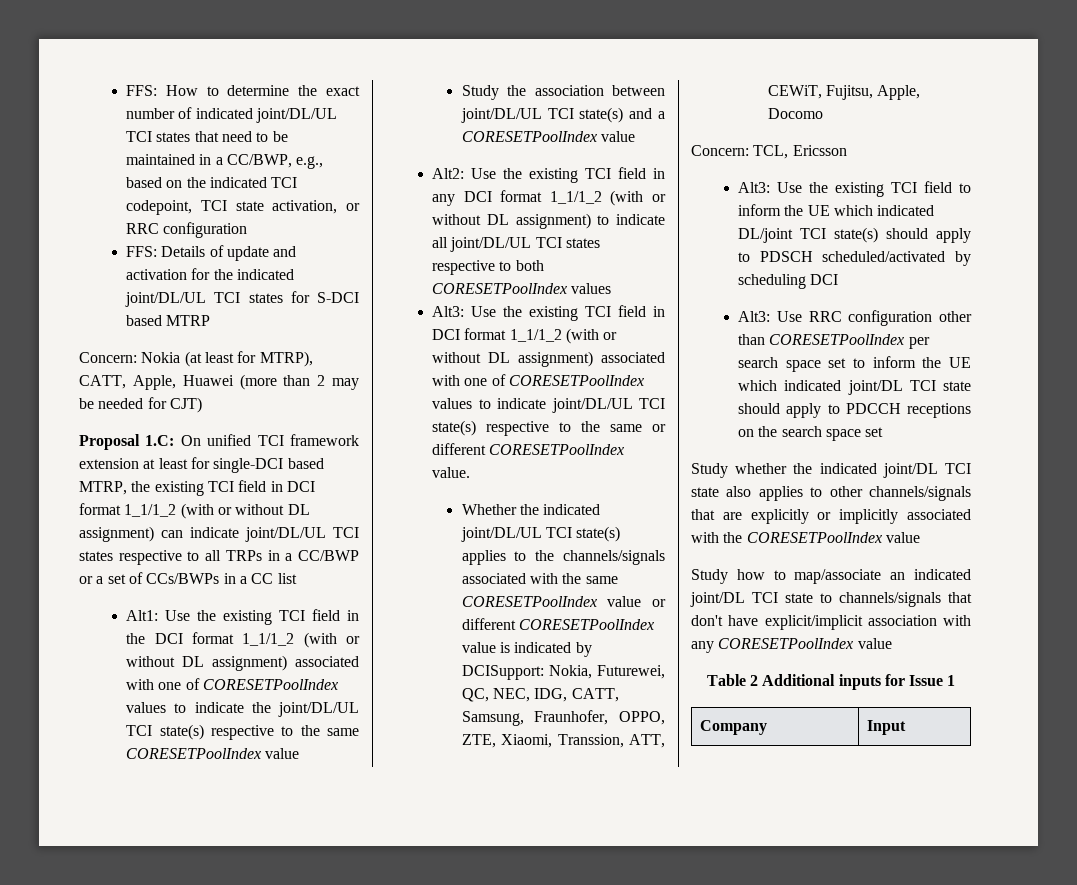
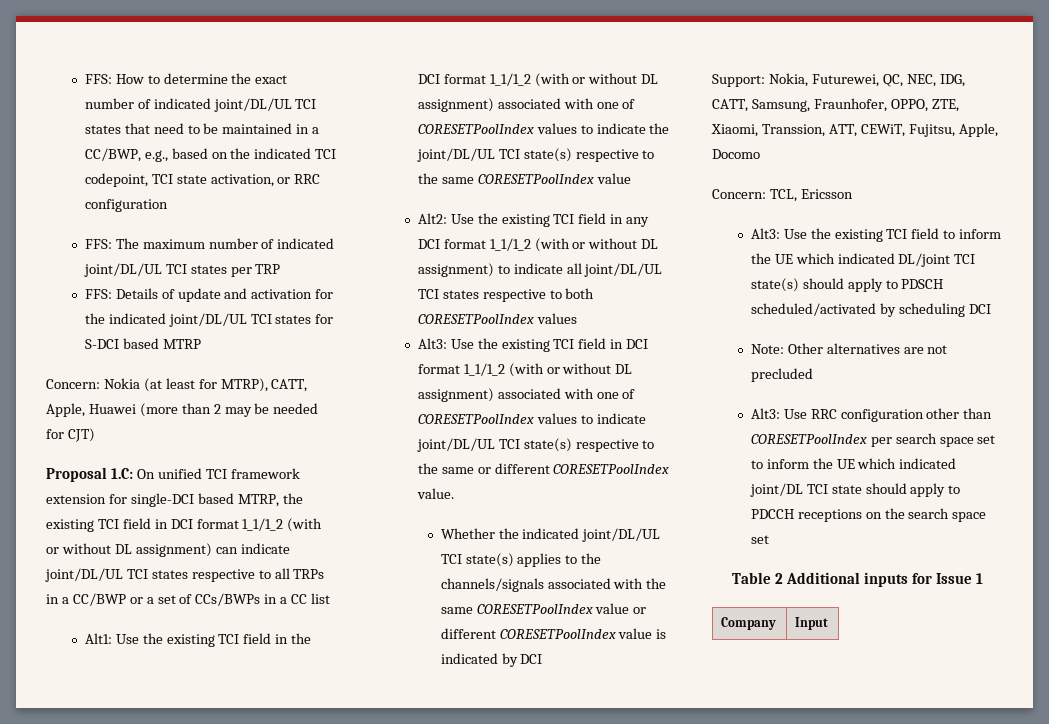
(248, 230) none -> [84,238,335,249] [83,263,281,277] // FFS: The maximum number of indicated joint/DL/UL TCI states per TRP
[143,458,188,469] at least -> (106, 499) none
[461,85,665,100] [460,107,665,123] [461,131,636,142] // Study the association between joint/DL/UL TCI state(s) and a CORESETPoolIndex value -> (631, 178) none
[461,665,544,680] DCISupport: -> [520,654,543,664] [712,74,765,87] DCI // Support:
(839, 279) none -> [750,343,948,354] [750,368,813,382] // Note: Other alternatives are not precluded
[691,463,971,478] [691,486,971,501] [691,509,971,524] [691,532,920,543] [691,569,971,584] [690,592,972,607] [691,615,971,630] [691,638,892,653] // Study whether the indicated joint/DL TCI state also applies to other channels/signals that are explicitly or implicitly associated with the CORESETPoolIndex value // Study how to map/associate an indicated joint/DL TCI state to channels/signals that don't have explicit/implicit association with any CORESETPoolIndex value -> (769, 539) none

